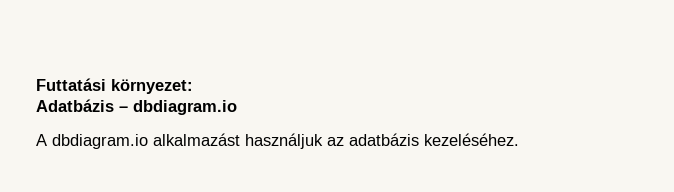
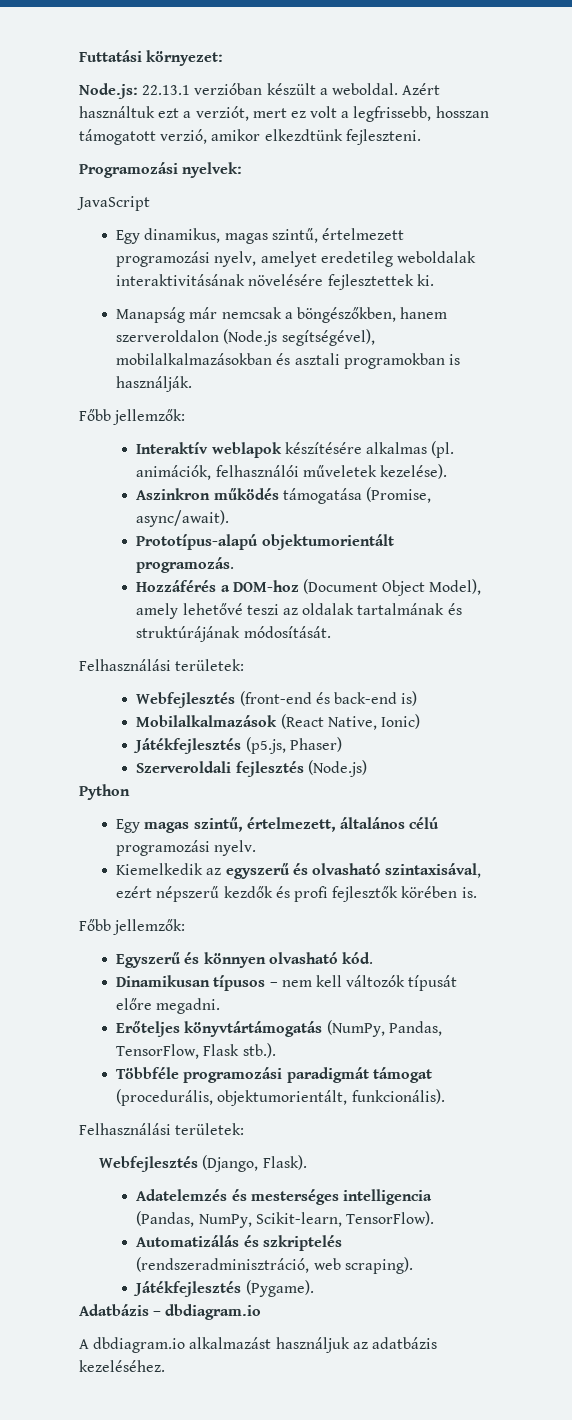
(193, 86) none -> [79,83,441,99] [79,106,489,122] [79,129,421,145] [79,162,243,178] [77,196,150,211] [116,228,404,244] [116,251,476,267] [116,274,434,290] [116,307,448,323] [116,329,375,346] [116,353,460,369] [116,376,193,392] [79,409,186,425] [136,441,455,458] [136,464,447,480] [136,487,431,504] [136,510,230,527] [136,534,394,550] [136,557,235,573] [136,579,482,596] [136,603,462,619] [136,626,331,642] [79,659,245,671] [136,691,418,708] [136,714,420,730] [133,737,342,754] [136,760,367,777] [79,784,130,800] [116,817,440,833] [116,840,257,856] [116,863,482,879] [116,886,477,902] [79,919,186,935] [116,952,373,968] [116,975,458,991] [116,998,221,1014] [116,1020,442,1037] [116,1043,276,1059] [116,1067,432,1083] [116,1089,445,1106] [79,1123,245,1135] [99,1155,307,1172] [136,1189,432,1205] [136,1211,434,1228] [136,1235,342,1251] [136,1257,413,1274] [133,1280,314,1297] // Node.js: 22.13.1 verzióban készült a weboldal. Azért használtuk ezt a verziót, mert ez volt a legfrissebb, hosszan támogatott verzió, amikor elkezdtünk fejleszteni. // Programozási nyelvek: // JavaScript // Egy dinamikus, magas szintű, értelmezett programozási nyelv, amelyet eredetileg weboldalak interaktivitásának növelésére fejlesztettek ki. // Manapság már nemcsak a böngészőkben, hanem szerveroldalon (Node.js segítségével), mobilalkalmazásokban és asztali programokban is használják. // Főbb jellemzők: // Interaktív weblapok készítésére alkalmas (pl. animációk, felhasználói műveletek kezelése). // Aszinkron működés támogatása (Promise, async/await). // Prototípus-alapú objektumorientált programozás. // Hozzáférés a DOM-hoz (Document Object Model), amely lehetővé teszi az oldalak tartalmának és struktúrájának módosítását. // Felhasználási területek: // Webfejlesztés (front-end és back-end is) // Mobilalkalmazások (React Native, Ionic) // Játékfejlesztés (p5.js, Phaser) // Szerveroldali fejlesztés (Node.js) // Python // Egy magas szintű, értelmezett, általános célú programozási nyelv. // Kiemelkedik az egyszerű és olvasható szintaxisával, ezért népszerű kezdők és profi fejlesztők körében is. // Főbb jellemzők: // Egyszerű és könnyen olvasható kód. // Dinamikusan típusos – nem kell változók típusát előre megadni. // Erőteljes könyvtártámogatás (NumPy, Pandas, TensorFlow, Flask stb.). // Többféle programozási paradigmát támogat (procedurális, objektumorientált, funkcionális). // Felhasználási területek: // Webfejlesztés (Django, Flask). // Adatelemzés és mesterséges intelligencia (Pandas, NumPy, Scikit-learn, TensorFlow). // Automatizálás és szkriptelés (rendszeradminisztráció, web scraping). // Játékfejlesztés (Pygame).

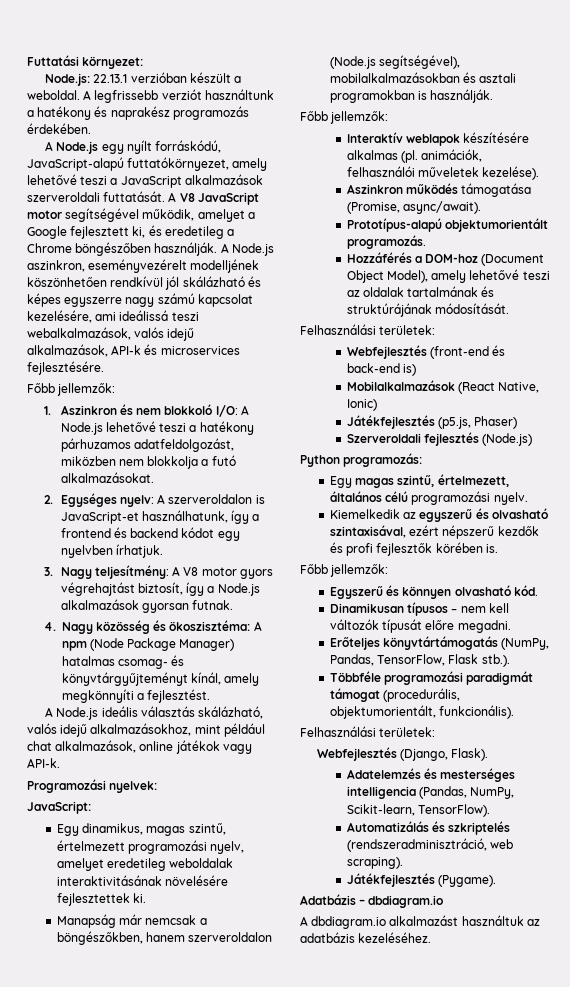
[402,83,441,95] [79,106,489,122] [79,129,421,145] Azért használtuk ezt a verziót, mert ez volt a legfrissebb, hosszan támogatott verzió, amikor elkezdtünk fejleszteni. -> [83,89,274,103] [27,106,249,120] [27,123,91,134] [45,140,221,154] [27,157,268,171] [27,174,263,188] [27,191,259,205] [27,208,255,222] [27,225,235,239] [27,242,274,256] [27,259,260,273] [27,276,261,290] [27,293,253,307] [27,310,199,323] [27,327,195,341] [27,344,240,357] [27,361,104,375] [27,383,116,396] [43,404,249,417] [60,421,254,435] [60,438,234,452] [60,455,236,469] [60,472,154,483] [43,493,265,507] [60,510,260,524] [60,527,240,541] [60,544,163,558] [43,565,273,579] [60,582,260,596] [60,599,234,613] [43,620,262,634] [61,638,235,651] [61,655,185,669] [61,672,260,686] [61,689,211,703] [45,706,263,720] [27,723,265,737] [27,740,252,754] [27,758,60,768] A legfrissebb verziót használtunk a hatékony és naprakész programozás érdekében. // A Node.js egy nyílt forráskódú, JavaScript-alapú futtatókörnyezet, amely lehetővé teszi a JavaScript alkalmazások szerveroldali futtatását. A V8 JavaScript motor segítségével működik, amelyet a Google fejlesztett ki, és eredetileg a Chrome böngészőben használják. A Node.js aszinkron, eseményvezérelt modelljének köszönhetően rendkívül jól skálázható és képes egyszerre nagy számú kapcsolat kezelésére, ami ideálissá teszi webalkalmazások, valós idejű alkalmazások, API-k és microservices fejlesztésére. // Főbb jellemzők: // 1. Aszinkron és nem blokkoló I/O: A Node.js lehetővé teszi a hatékony párhuzamos adatfeldolgozást, miközben nem blokkolja a futó alkalmazásokat. // 2. Egységes nyelv: A szerveroldalon is JavaScript-et használhatunk, így a frontend és backend kódot egy nyelvben írhatjuk. // 3. Nagy teljesítmény: A V8 motor gyors végrehajtást biztosít, így a Node.js alkalmazások gyorsan futnak. // 4. Nagy közösség és ökoszisztéma: A npm (Node Package Manager) hatalmas csomag- és könyvtárgyűjteményt kínál, amely megkönnyíti a fejlesztést. // A Node.js ideális választás skálázható, valós idejű alkalmazásokhoz, mint például chat alkalmazások, online játékok vagy API-k.
[77,196,150,211] JavaScript -> [27,801,91,814] JavaScript:
(130, 792) none -> [343,453,423,467] programozás:
[275,1337,350,1353] használjuk -> [461,915,524,926] használtuk

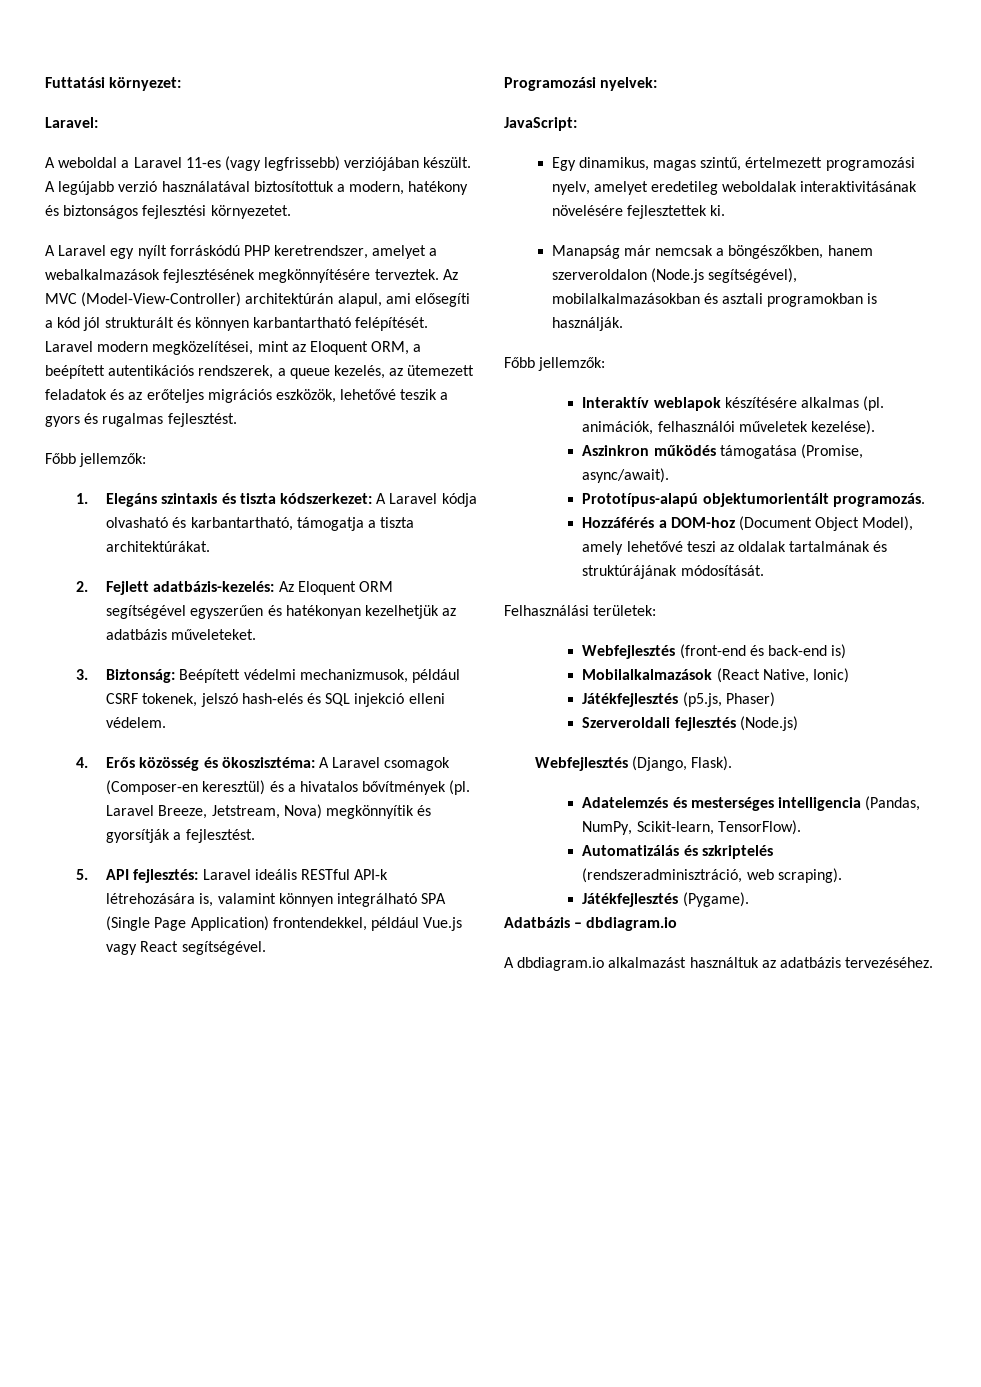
[45,72,241,86] [27,89,274,103] [27,106,249,120] [27,123,91,134] [45,141,99,154] Node.js: 22.13.1 verzióban készült a weboldal. A legfrissebb verziót használtunk a hatékony és naprakész programozás érdekében. // A Node.js -> [45,117,98,128] [45,156,472,171] [45,181,469,195] [45,205,291,219] [45,245,107,256] Laravel: // A weboldal a Laravel 11-es (vagy legfrissebb) verziójában készült. A legújabb verzió használatával biztosítottuk a modern, hatékony és biztonságos fejlesztési környezetet. // A Laravel
[154,140,221,153] [27,157,268,171] [27,174,263,188] [27,191,259,205] [27,208,255,222] [27,225,235,239] [27,242,274,256] [27,259,260,273] [27,276,261,290] [27,293,253,307] [27,310,199,323] [27,327,195,341] [27,344,240,357] [27,361,104,375] [27,383,116,396] [43,404,249,417] [60,421,254,435] [60,438,234,452] [60,455,236,469] [60,472,154,483] [43,493,265,507] [60,510,260,524] [60,527,240,541] [60,544,163,558] [43,565,273,579] [60,582,260,596] [60,599,234,613] forráskódú, JavaScript-alapú futtatókörnyezet, amely lehetővé teszi a JavaScript alkalmazások szerveroldali futtatását. A V8 JavaScript motor segítségével működik, amelyet a Google fejlesztett ki, és eredetileg a Chrome böngészőben használják. A Node.js aszinkron, eseményvezérelt modelljének köszönhetően rendkívül jól skálázható és képes egyszerre nagy számú kapcsolat kezelésére, ami ideálissá teszi webalkalmazások, valós idejű alkalmazások, API-k és microservices fejlesztésére. // Főbb jellemzők: // 1. Aszinkron és nem blokkoló I/O: A Node.js lehetővé teszi a hatékony párhuzamos adatfeldolgozást, miközben nem blokkolja a futó alkalmazásokat. // 2. Egységes nyelv: A szerveroldalon is JavaScript-et használhatunk, így a frontend és backend kódot egy nyelvben írhatjuk. // 3. Nagy teljesítmény: A V8 motor gyors végrehajtást biztosít, így a Node.js alkalmazások gyorsan futnak. -> [169,245,438,259] [45,269,458,283] [45,292,470,307] [45,317,429,331] [45,341,422,355] [45,365,475,379] [45,389,449,403] [45,413,237,427] [45,453,147,467] [75,493,477,507] [106,517,415,531] [106,541,211,552] [75,581,394,595] [106,605,457,619] [106,629,257,640] [75,669,461,683] [106,693,445,707] [106,717,167,728] forráskódú PHP keretrendszer, amelyet a webalkalmazások fejlesztésének megkönnyítésére terveztek. Az MVC (Model-View-Controller) architektúrán alapul, ami elősegíti a kód jól strukturált és könnyen karbantartható felépítését. Laravel modern megközelítései, mint az Eloquent ORM, a beépített autentikációs rendszerek, a queue kezelés, az ütemezett feladatok és az erőteljes migrációs eszközök, lehetővé teszik a gyors és rugalmas fejlesztést. // Főbb jellemzők: // 1. Elegáns szintaxis és tiszta kódszerkezet: A Laravel kódja olvasható és karbantartható, támogatja a tiszta architektúrákat. // 2. Fejlett adatbázis-kezelés: Az Eloquent ORM segítségével egyszerűen és hatékonyan kezelhetjük az adatbázis műveleteket. // 3. Biztonság: Beépített védelmi mechanizmusok, például CSRF tokenek, jelszó hash-elés és SQL injekció elleni védelem.
[61,622,93,634] Nagy -> [106,757,136,768] Erős
[61,638,235,651] [61,655,185,669] [61,672,260,686] [61,689,211,703] [45,706,263,720] [27,723,265,737] [27,740,252,754] [27,758,60,768] npm (Node Package Manager) hatalmas csomag- és könyvtárgyűjteményt kínál, amely megkönnyíti a fejlesztést. // A Node.js ideális választás skálázható, valós idejű alkalmazásokhoz, mint például chat alkalmazások, online játékok vagy API-k. -> [332,757,451,771] [106,780,471,795] [106,804,432,819] [106,829,255,843] [75,869,389,883] [106,893,447,907] [106,916,463,931] [106,941,266,955] Laravel csomagok (Composer-en keresztül) és a hivatalos bővítmények (pl. Laravel Breeze, Jetstream, Nova) megkönnyítik és gyorsítják a fejlesztést. // 5. API fejlesztés: Laravel ideális RESTful API-k létrehozására is, valamint könnyen integrálható SPA (Single Page Application) frontendekkel, például Vue.js vagy React segítségével.
[300,453,423,467] [329,474,509,488] [329,491,528,505] [329,508,548,522] [329,525,539,539] [329,542,498,556] [300,564,389,577] [329,585,538,599] [329,602,509,616] [329,619,511,633] [329,636,550,650] [329,654,510,667] [329,671,534,685] [329,688,461,702] [329,705,515,719] [300,726,436,737] // Python programozás: // Egy magas szintű, értelmezett, általános célú programozási nyelv. // Kiemelkedik az egyszerű és olvasható szintaxisával, ezért népszerű kezdők és profi fejlesztők körében is. // Főbb jellemzők: // Egyszerű és könnyen olvasható kód. // Dinamikusan típusos – nem kell változók típusát előre megadni. // Erőteljes könyvtártámogatás (NumPy, Pandas, TensorFlow, Flask stb.). // Többféle programozási paradigmát támogat (procedurális, objektumorientált, funkcionális). // Felhasználási területek: -> (798, 723) none
[358,932,432,943] kezeléséhez. -> [845,957,934,968] tervezéséhez.

